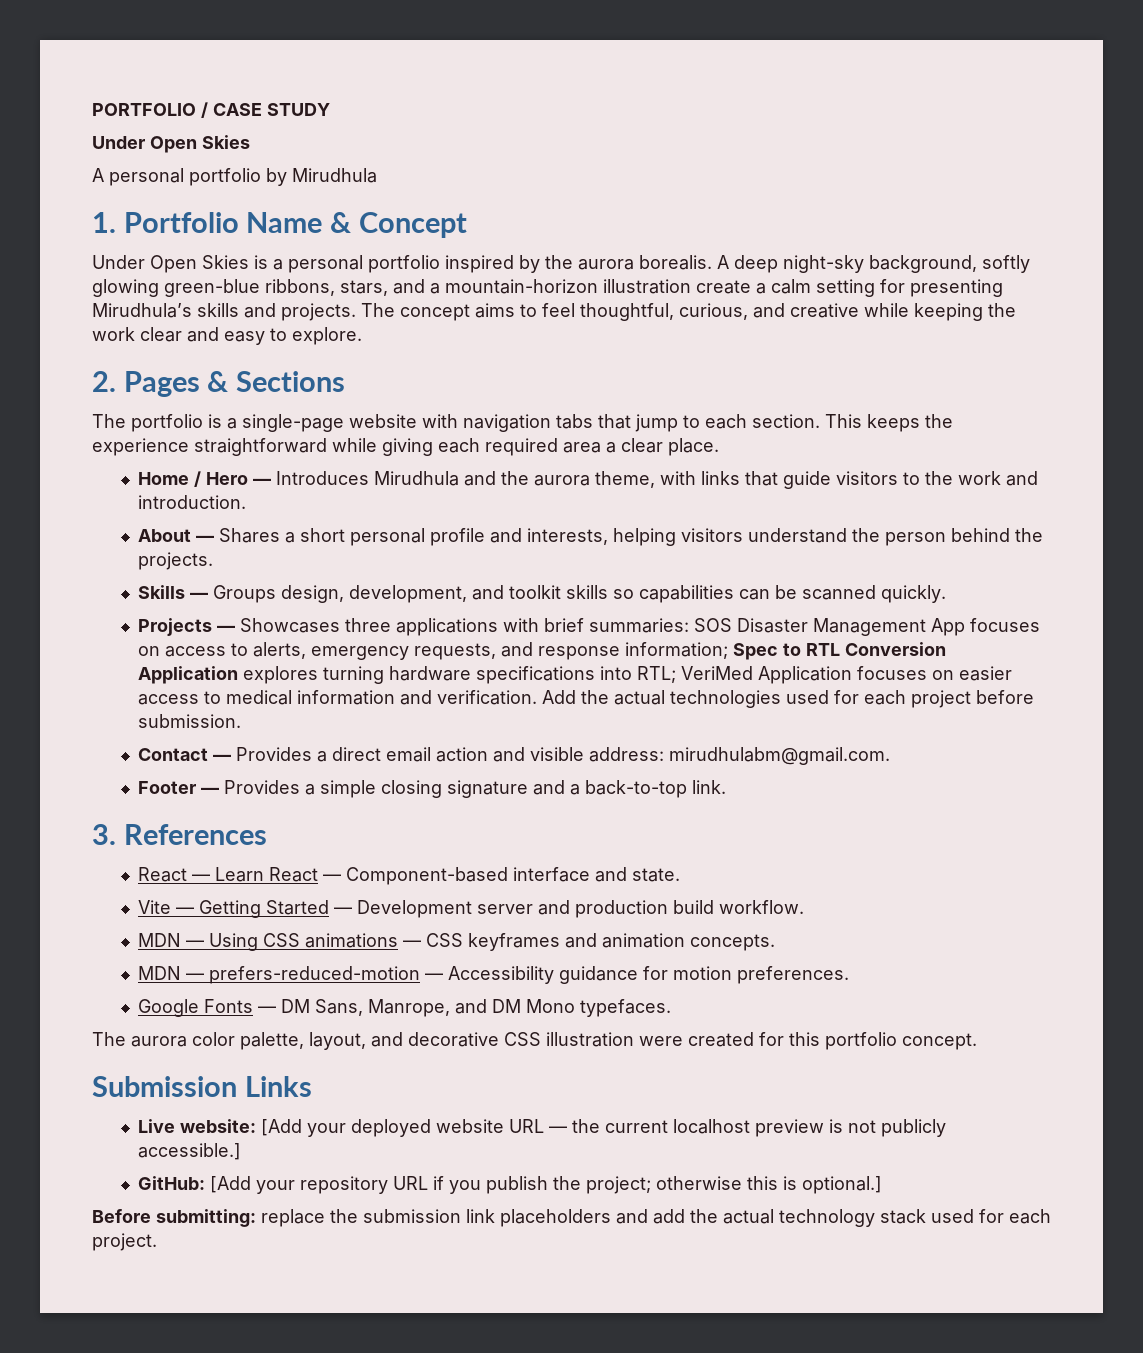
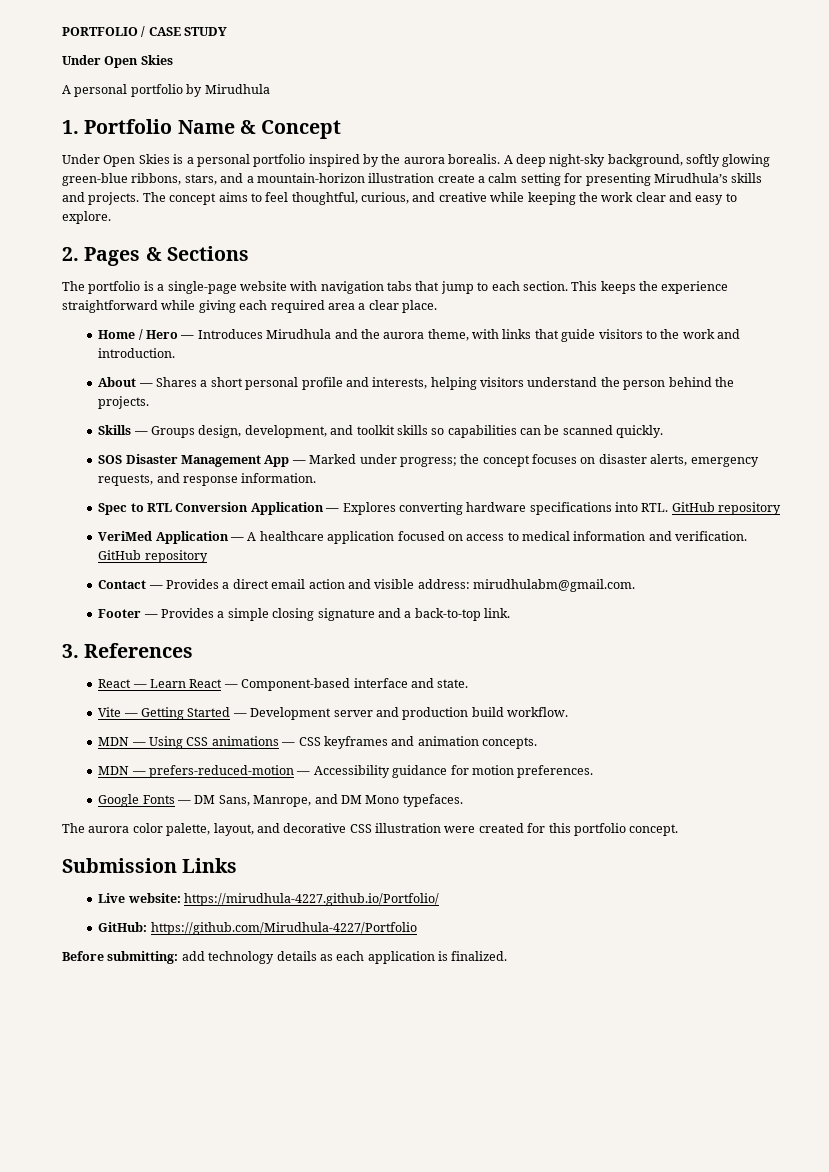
[138,618,1041,636] [138,643,249,657] Projects — Showcases three applications with brief summaries: SOS Disaster Management App focuses on access to -> [98,454,647,467] SOS Disaster Management App — Marked under progress; the concept focuses on disaster
[625,642,729,659] information; -> [241,473,317,483] information. //
[243,666,1013,684] explores turning hardware specifications into RTL; VeriMed Application focuses on easier -> [325,502,782,515] [98,531,463,544] — Explores converting hardware specifications into RTL. GitHub repository // VeriMed Application — A healthcare application focused on
[542,690,1035,708] [138,714,242,728] Add the actual technologies used for each project before submission. -> [98,550,208,563] GitHub repository
[261,1119,947,1137] [138,1143,242,1160] [138,1176,883,1194] [92,1209,1051,1227] [92,1233,157,1251] [Add your deployed website URL — the current localhost preview is not publicly accessible.] // GitHub: [Add your repository URL if you publish the project; otherwise this is optional.] // Before submitting: replace the submission link placeholders and add the actual technology stack used for each project. -> [184,893,440,906] [98,922,417,935] [62,951,508,964] https://mirudhula-4227.github.io/Portfolio/ // GitHub: https://github.com/Mirudhula-4227/Portfolio // Before submitting: add technology details as each application is finalized.

